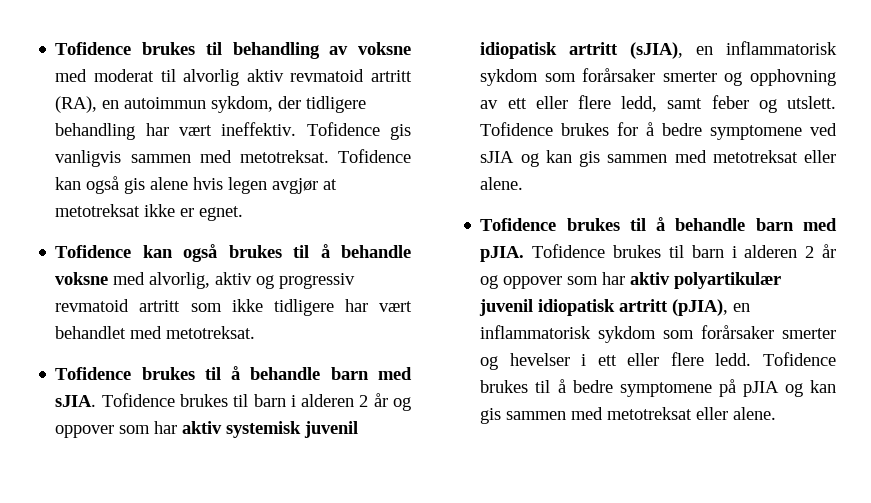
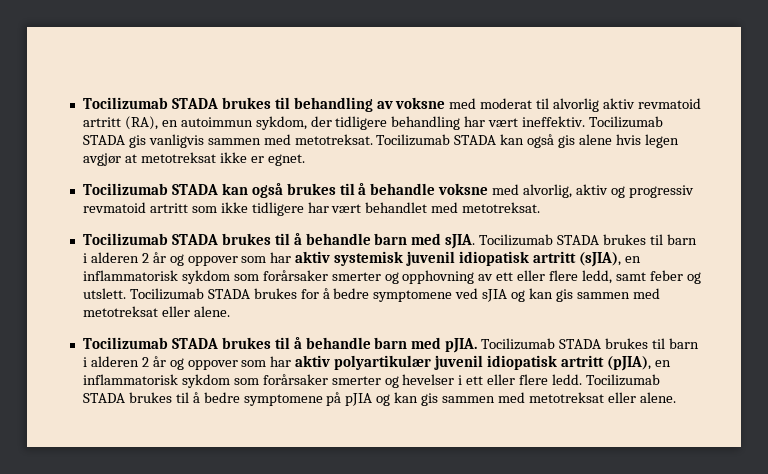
[55,42,132,55] Tofidence -> [82,97,218,109] Tocilizumab STADA
[306,122,380,136] Tofidence -> [589,116,664,128] [82,135,125,145] Tocilizumab STADA
[338,149,411,163] Tofidence -> [376,134,497,146] Tocilizumab STADA
[55,245,132,258] Tofidence -> [82,183,218,195] Tocilizumab STADA
[55,367,132,380] Tofidence -> [82,233,218,245] Tocilizumab STADA
[101,393,175,407] Tofidence -> [479,234,600,246] Tocilizumab STADA
[480,122,554,136] Tofidence -> [129,288,250,300] Tocilizumab STADA
[480,218,557,231] Tofidence -> [82,337,218,349] Tocilizumab STADA
[532,244,606,258] Tofidence -> [481,338,602,350] Tocilizumab STADA
[763,352,836,366] Tofidence -> [585,374,660,386] [82,393,125,403] Tocilizumab STADA

